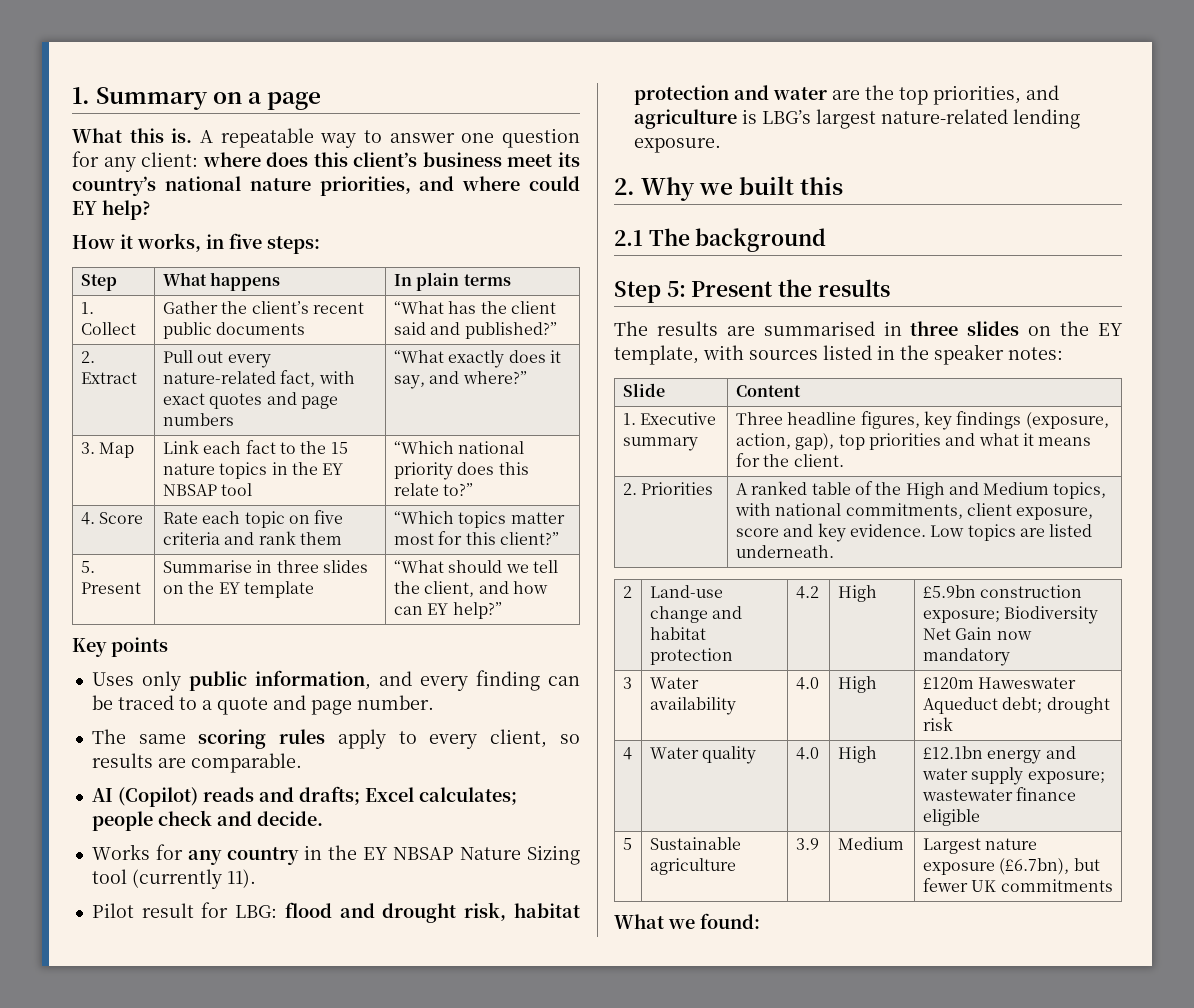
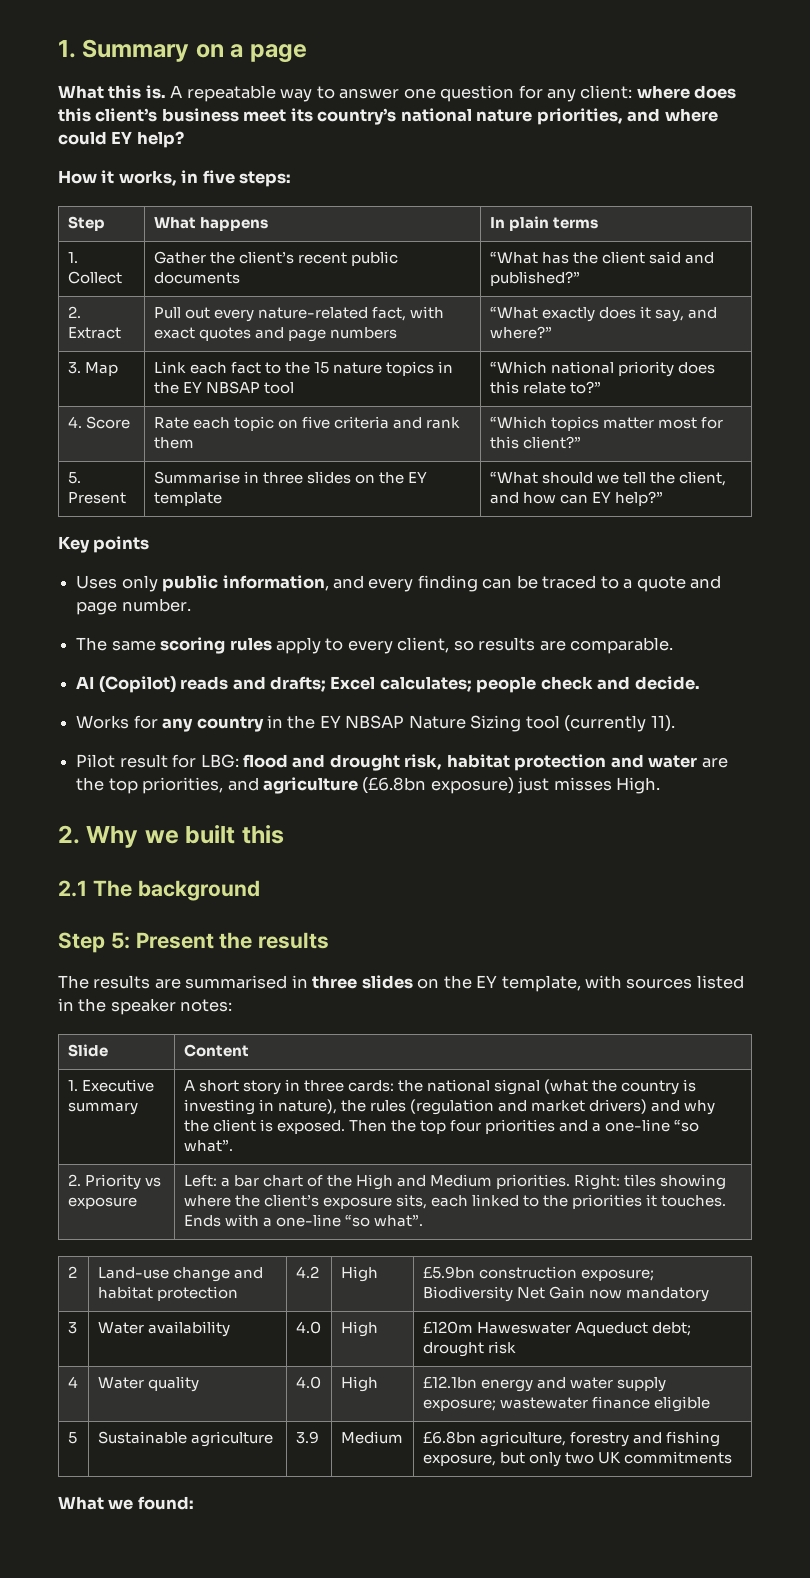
[741,109,1080,129] [633,138,721,153] is LBG’s largest nature-related lending exposure. -> [362,777,661,794] (£6.8bn exposure) just misses High.
[735,411,1109,430] [735,433,1092,450] [735,453,844,467] [622,482,714,495] [735,481,851,495] Three headline figures, key findings (exposure, action, gap), top priorities and what it means for the client. // 2. Priorities | A ranked table -> [183,1079,697,1095] [183,1099,716,1115] [183,1119,700,1134] [183,1139,233,1152] [67,1174,161,1190] [67,1197,137,1209] [183,1175,303,1187] A short story in three cards: the national signal (what the country is investing in nature), the rules (regulation and market drivers) and why the client is exposed. Then the top four priorities and a one-line “so what”. // 2. Priority vs exposure | Left: a bar chart
[1053,482,1107,499] [734,503,1094,520] [735,523,1093,542] [735,545,834,558] topics, with national commitments, client exposure, score and key evidence. Low topics are listed underneath. -> [496,1174,727,1190] [183,1194,727,1209] [183,1214,423,1227] priorities. Right: tiles showing where the client’s exposure sits, each linked to the priorities it touches. Ends with a one-line “so what”.
[922,838,1038,854] [922,858,1100,875] [922,878,968,892] Largest nature exposure (£6.7bn), but fewer -> [422,1431,720,1447] [422,1452,594,1467] £6.8bn agriculture, forestry and fishing exposure, but only two

